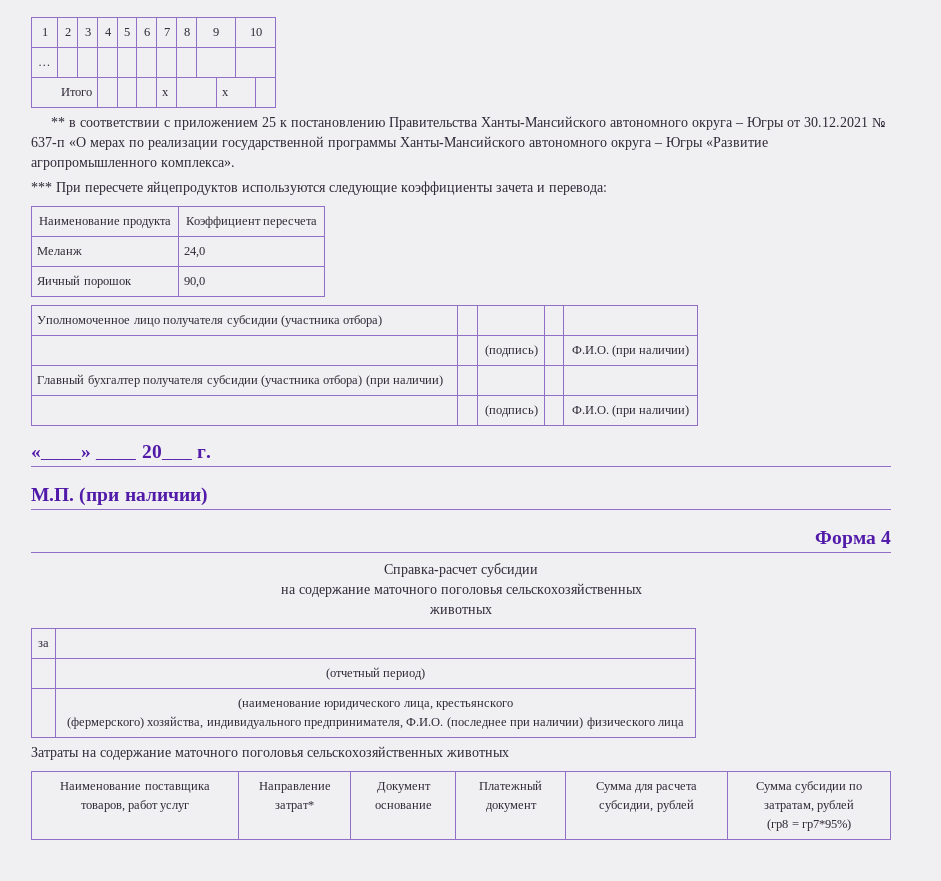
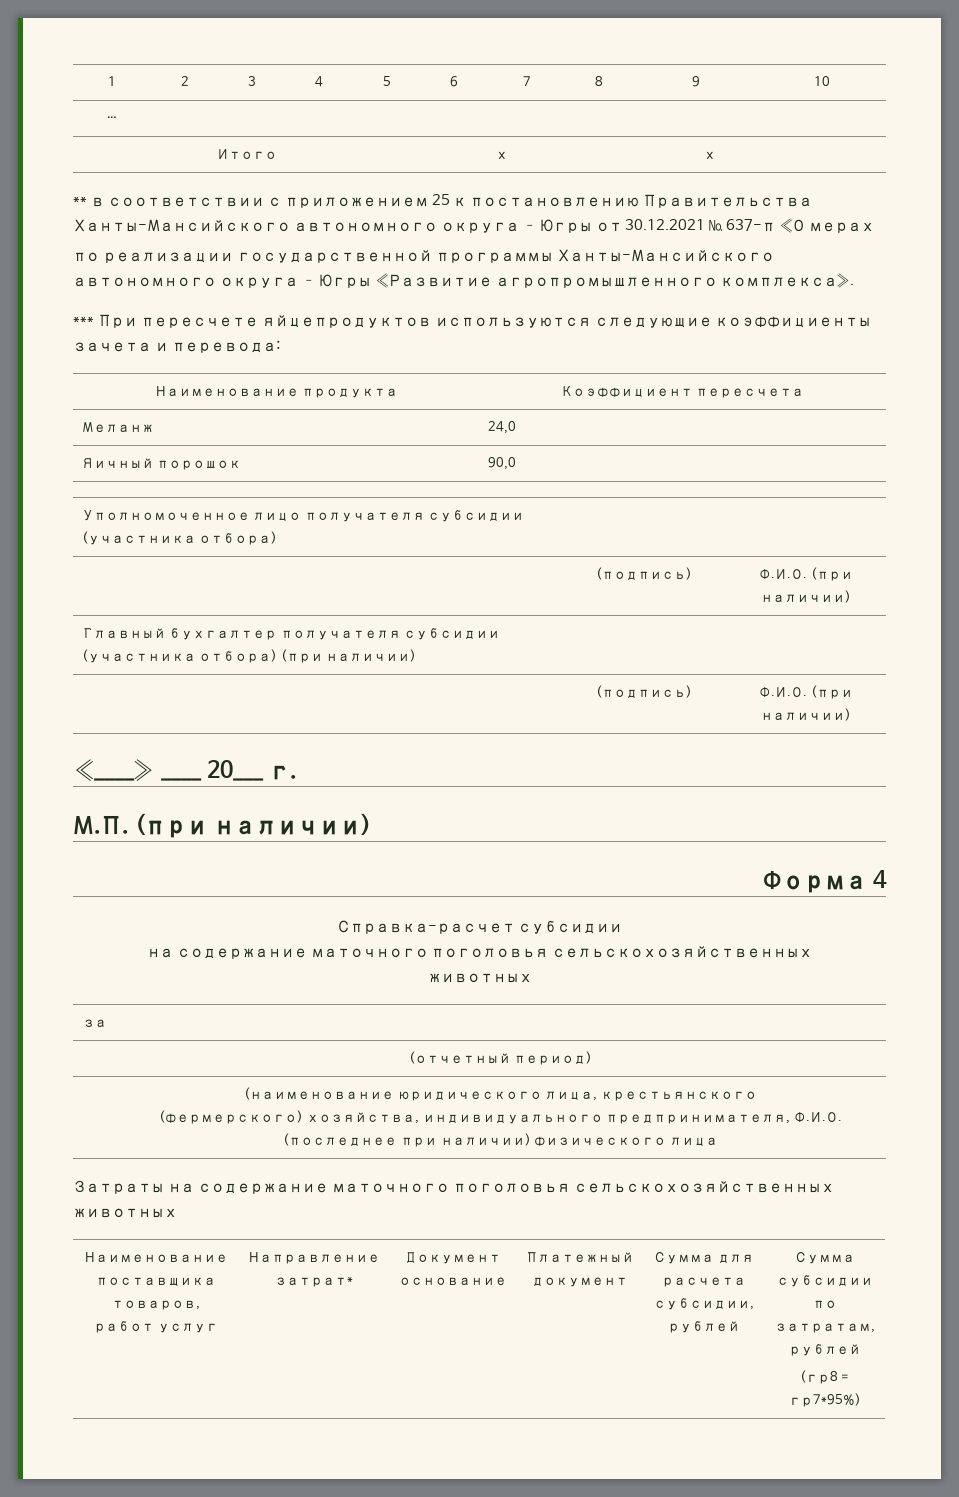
(125, 145) none -> (875, 227) //

